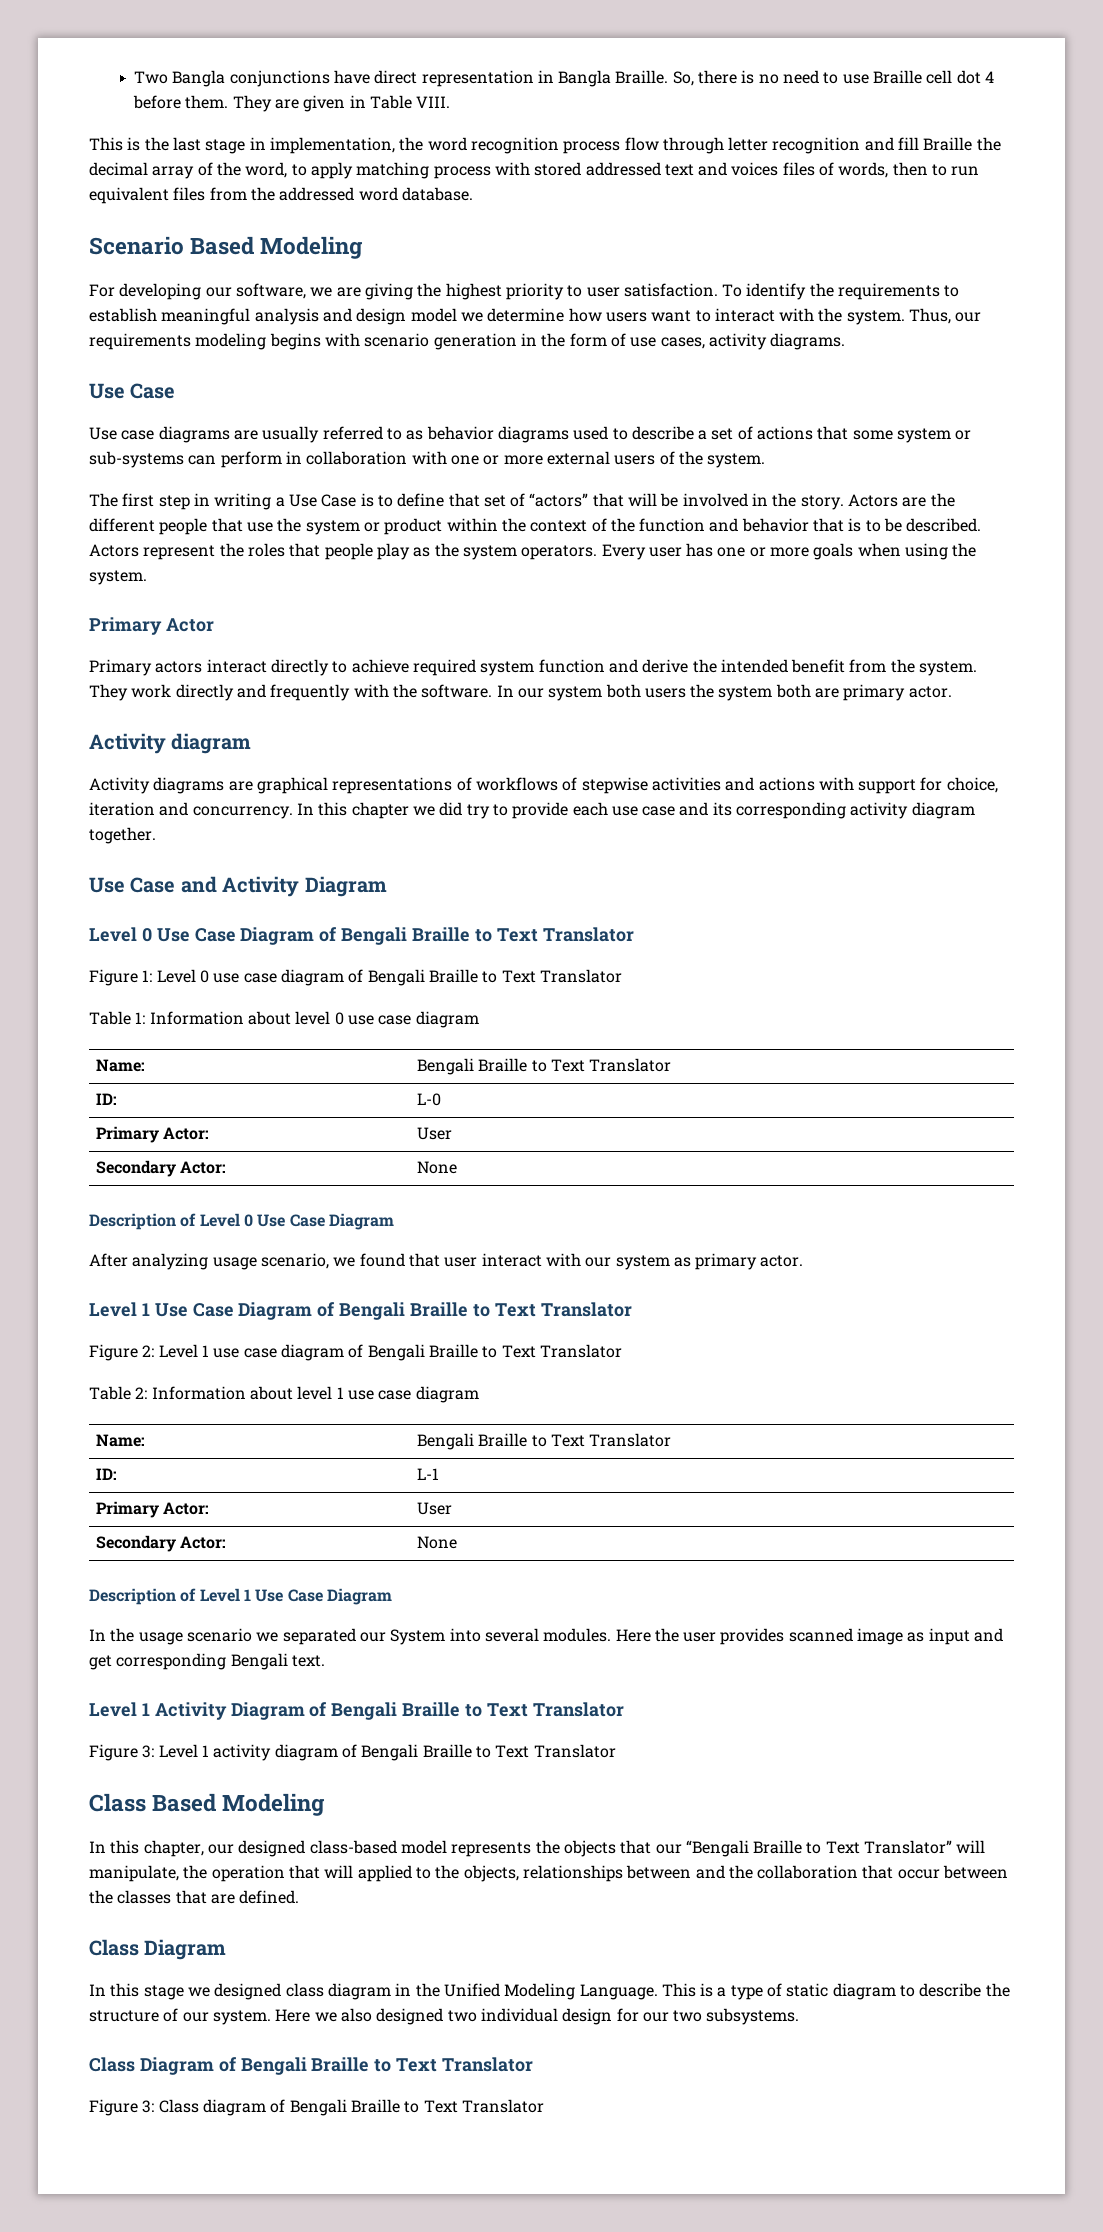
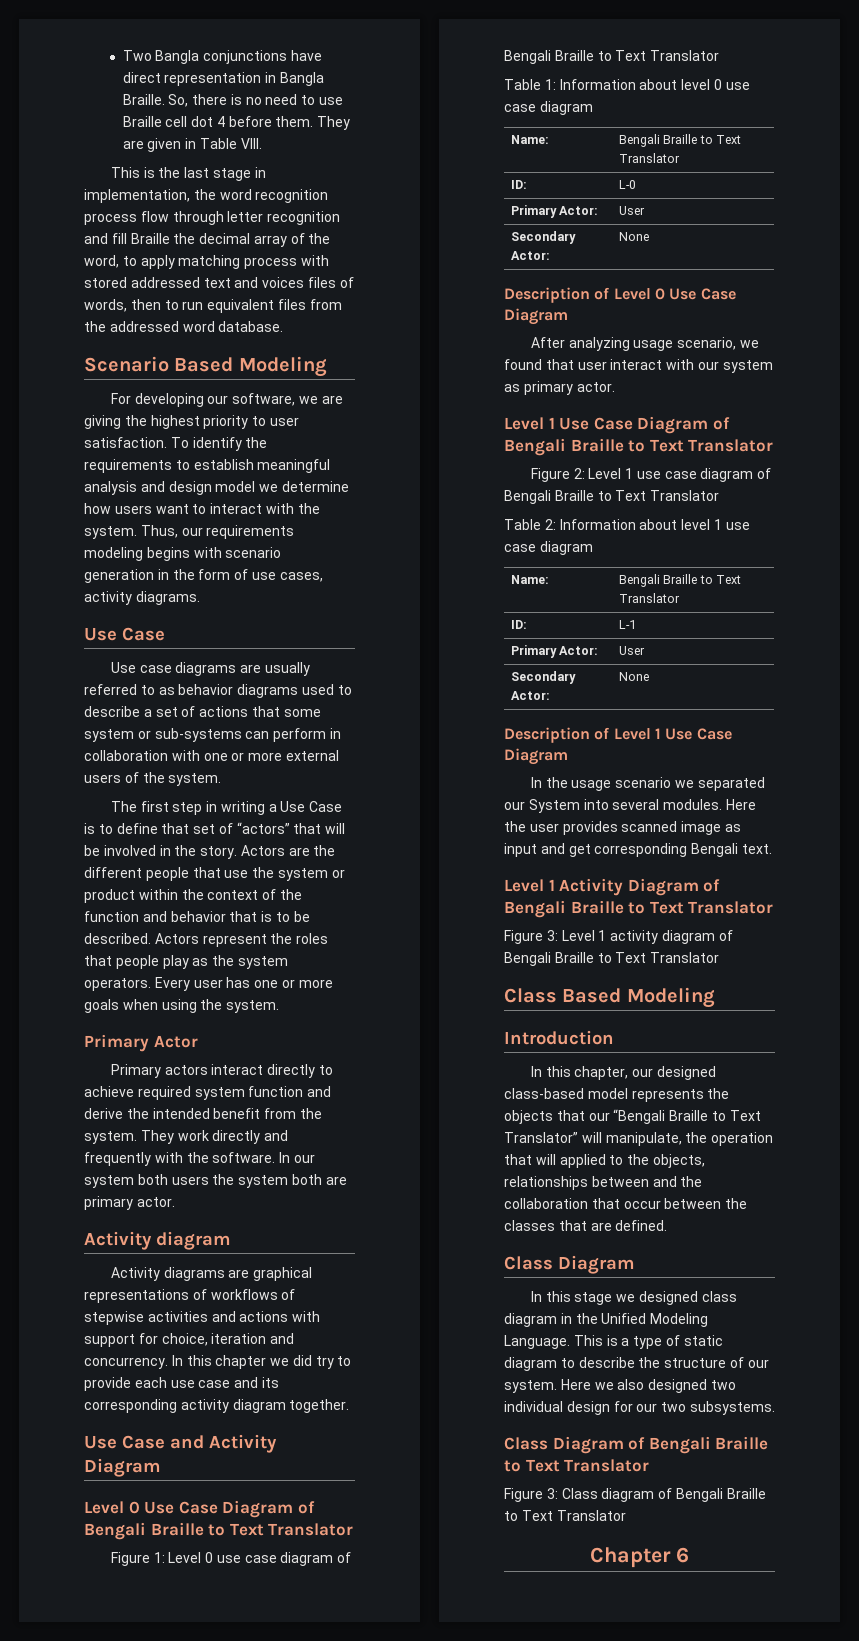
(326, 1804) none -> [504,1030,614,1045] // Introduction
(544, 2106) none -> [590,1547,689,1568] // Chapter 6

